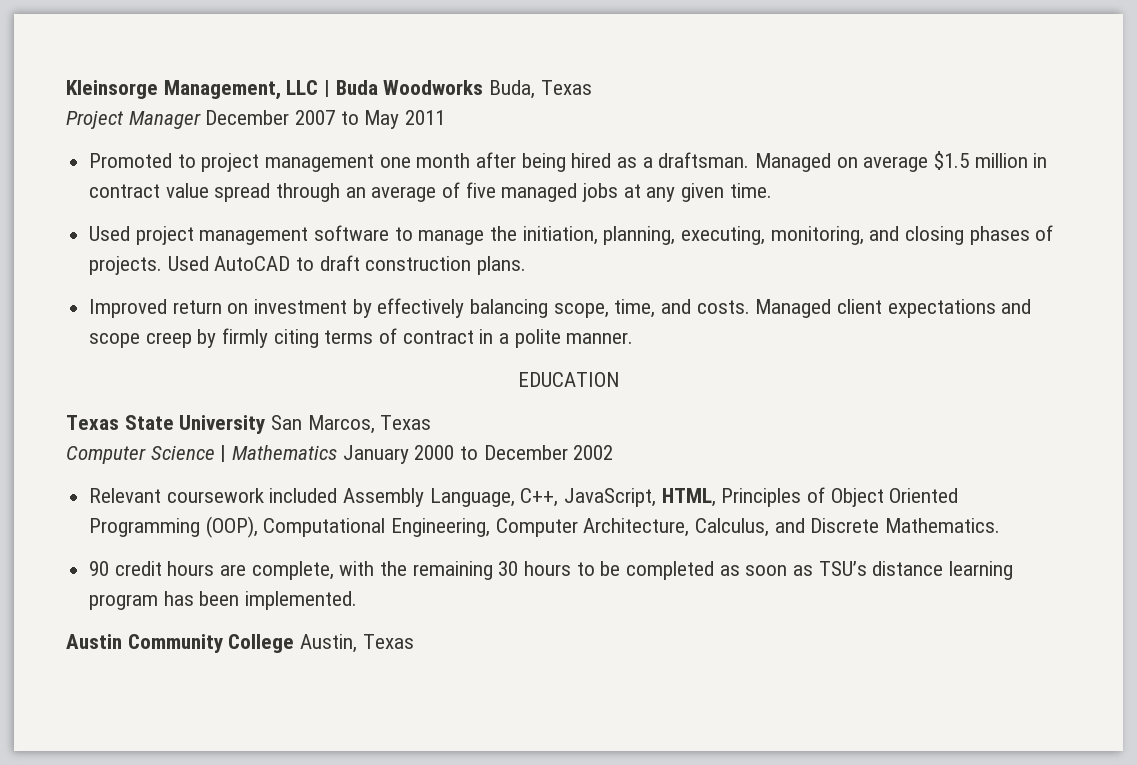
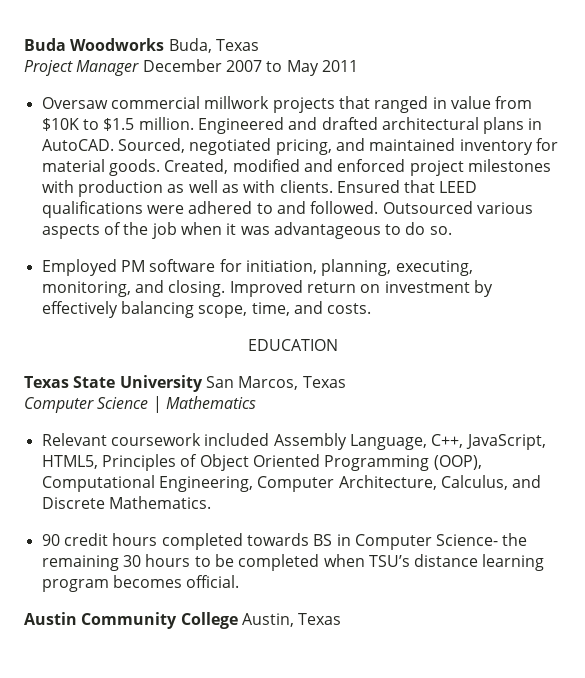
[66,80,331,100] Kleinsorge Management, LLC | -> (24, 44) none
[89,151,1048,172] [89,182,772,202] [89,225,518,245] Promoted to project management one month after being hired as a draftsman. Managed on average $1.5 million in contract value spread through an average of five managed jobs at any given time. // Used project management software to manage the -> [41,96,533,113] [41,117,543,134] [41,138,558,155] [41,159,551,176] [41,180,478,197] [41,201,533,218] [41,222,452,239] [41,259,242,276] Oversaw commercial millwork projects that ranged in value from $10K to $1.5 million. Engineered and drafted architectural plans in AutoCAD. Sourced, negotiated pricing, and maintained inventory for material goods. Created, modified and enforced project milestones with production as well as with clients. Ensured that LEED qualifications were adhered to and followed. Outsourced various aspects of the job when it was advantageous to do so. // Employed PM software for
[905,225,1054,245] [89,255,527,275] closing phases of projects. Used AutoCAD to draft construction plans. // -> [168,280,226,297] closing.
[755,299,1032,318] [89,328,634,348] Managed client expectations and scope creep by firmly citing terms of contract in a polite manner. -> (372, 308) none
[342,445,614,464] January 2000 to December 2002 -> (256, 402) none
[661,488,716,507] HTML, -> [41,455,98,469] HTML5,
[220,561,375,580] are complete, with -> [161,533,499,550] completed towards BS in Computer Science-
[719,565,814,576] as soon as -> [323,554,365,567] when
[163,591,358,610] has been implemented. -> [112,575,240,588] becomes official.

